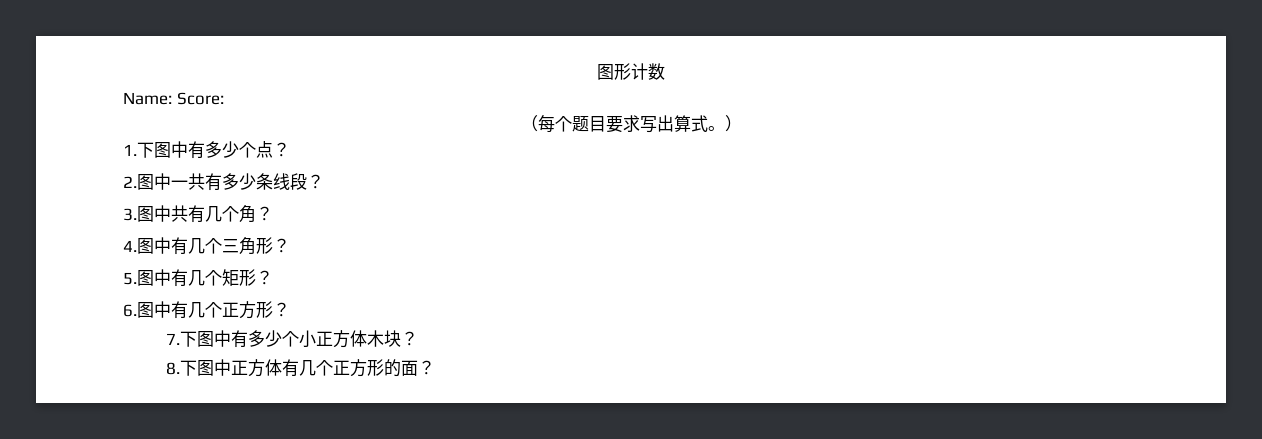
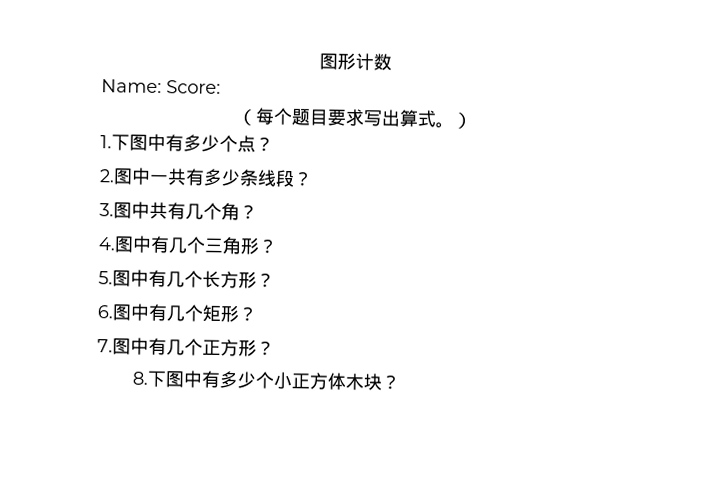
(222, 278) none -> [202,270,275,289] [97,303,204,322] 长方形？ // 6.图中有几个
[123,304,137,317] 6. -> [97,339,113,353] 7.
[165,333,180,345] 7. -> [131,371,148,385] 8.
[165,359,435,377] // 8.下图中正方体有几个正方形的面？ -> (400, 382) none

